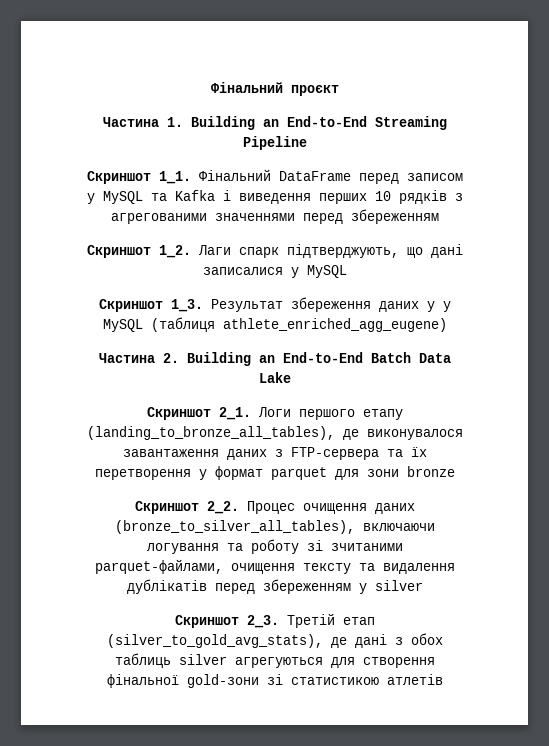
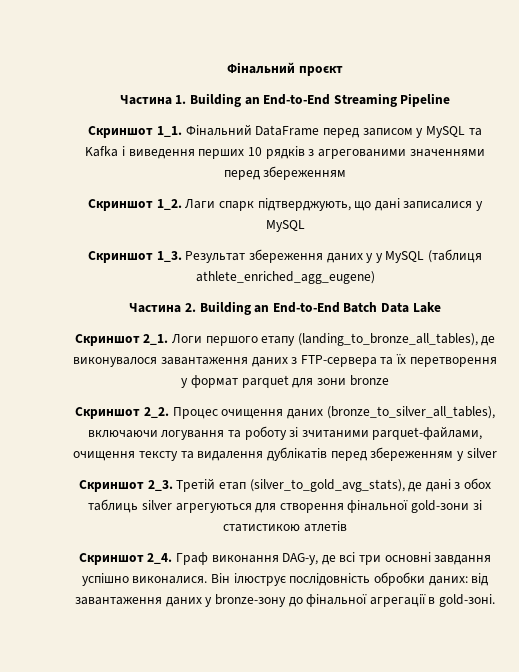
(443, 679) none -> [78,552,492,565] [81,572,489,586] [74,594,496,607] // Скриншот 2_4. Граф виконання DAG-у, де всі три основні завдання успішно виконалися. Він ілюструє послідовність обробки даних: від завантаження даних у bronze-зону до фінальної агрегації в gold-зоні.

